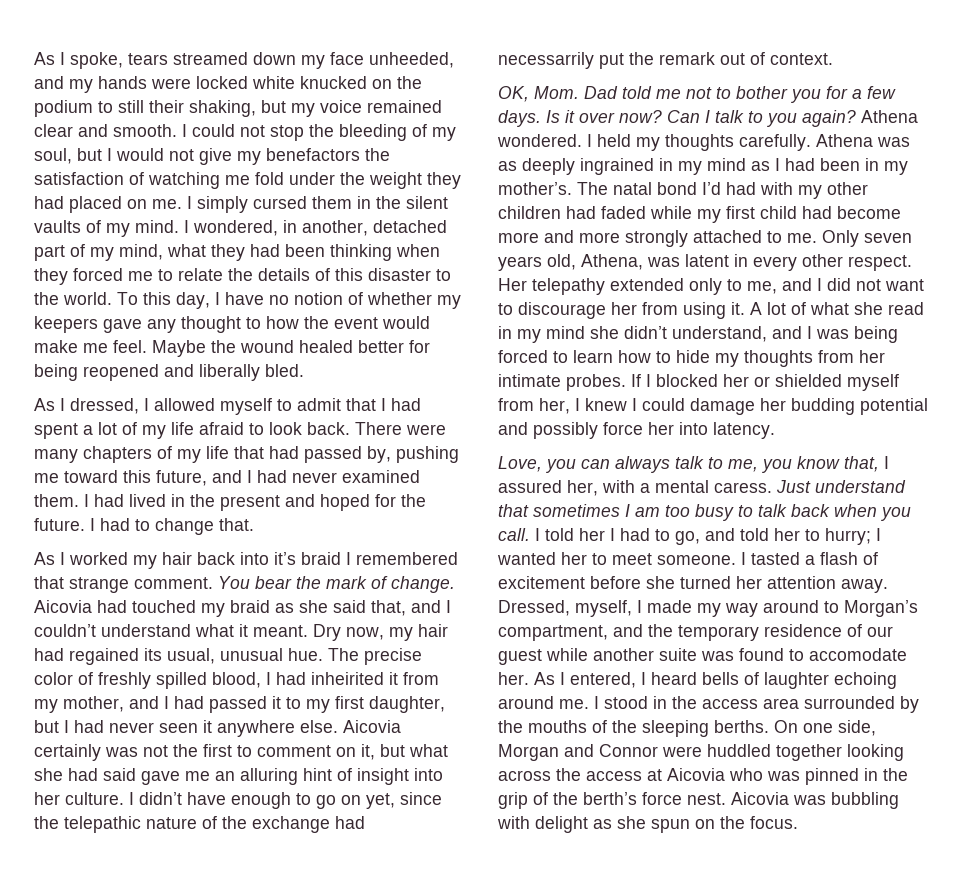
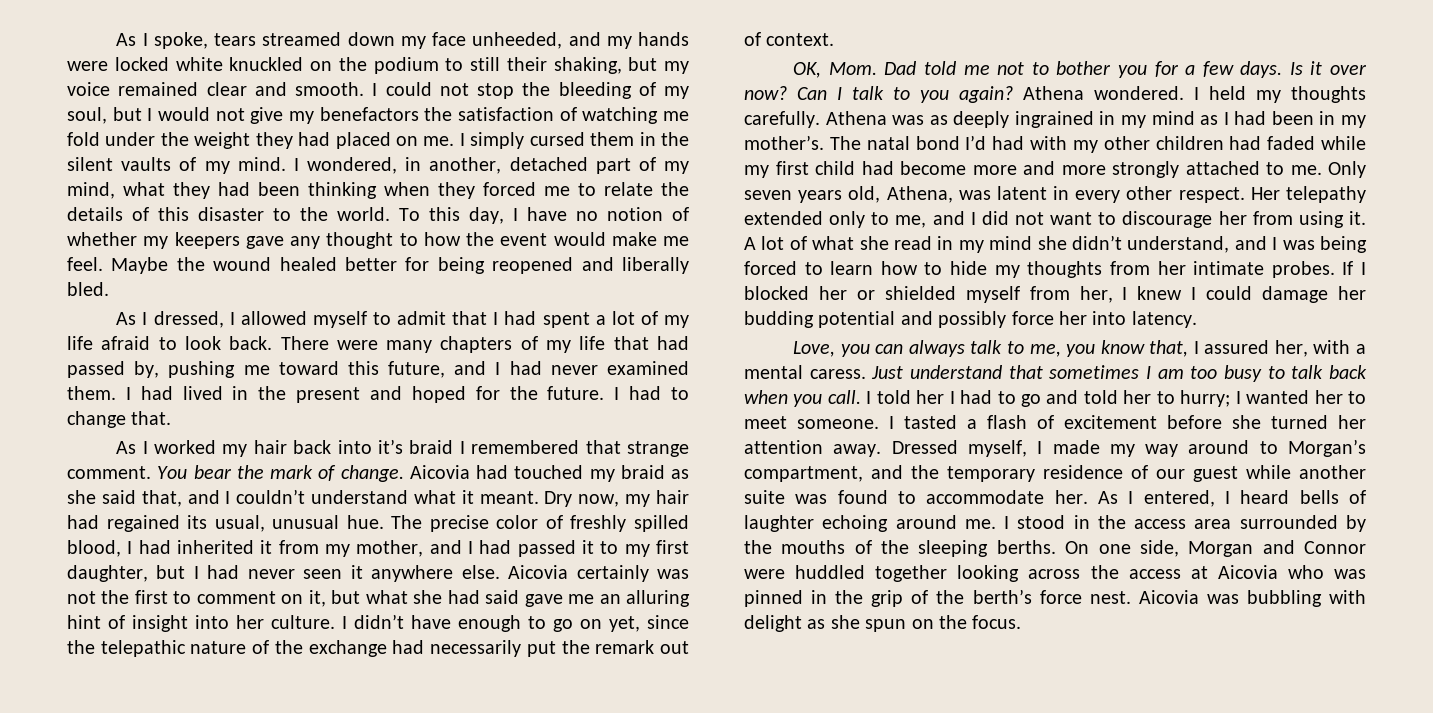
[300,76,367,89] knucked -> [229,57,304,71] knuckled
[311,672,384,685] inheirited -> [177,540,254,554] inherited
[498,52,594,69] necessarrily -> [430,640,522,657] necessarily
[675,531,700,545] go, -> [1021,394,1041,407] go
[498,600,570,616] Dressed, -> [891,440,958,454] Dressed
[809,648,907,661] accomodate -> [926,490,1045,504] accommodate

